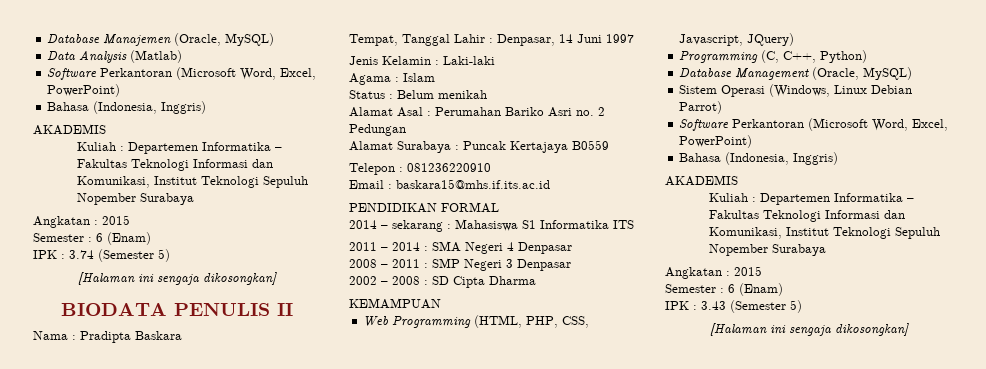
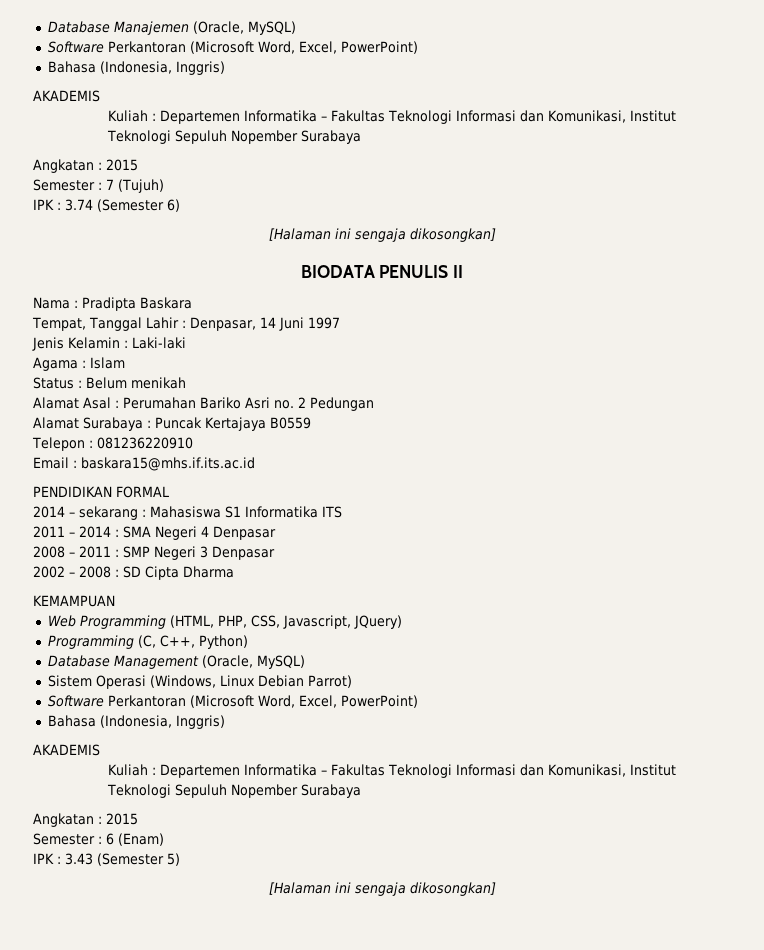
[47,50,183,63] // Data Analysis (Matlab) -> (296, 28) none
[96,232,151,245] 6 (Enam) -> [106,179,164,193] 7 (Tujuh)
[158,249,170,262] 5) -> [167,199,180,212] 6)

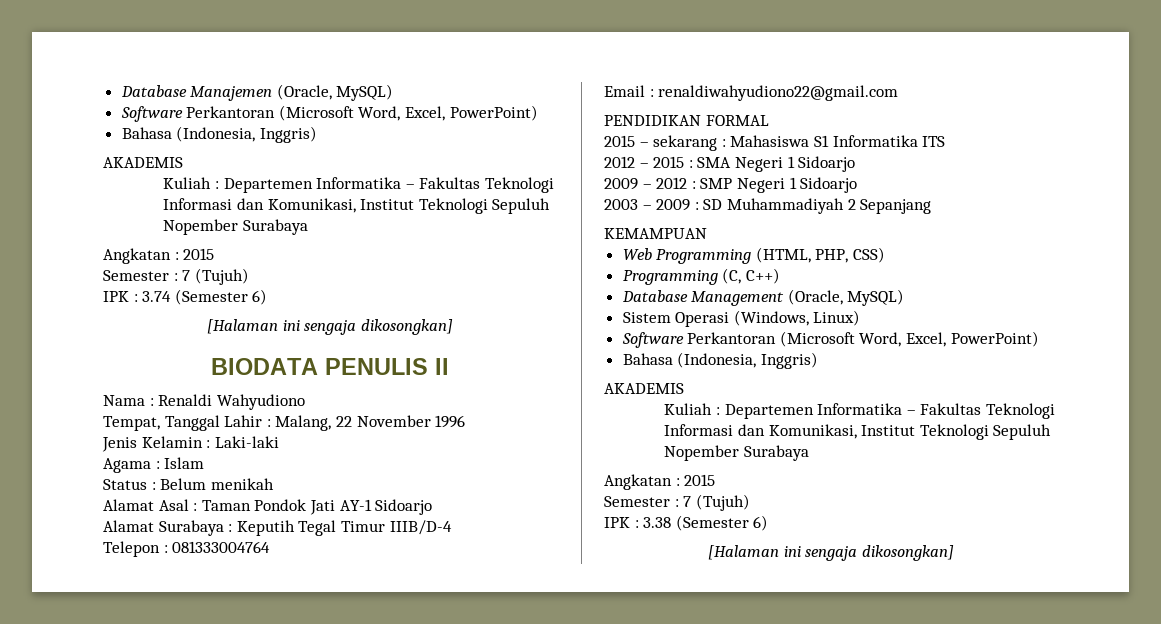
[82,297,192,311] Pradipta Baskara -> [158,394,305,410] Renaldi Wahyudiono
[189,317,340,331] Denpasar, 14 Juni 1997 -> [275,415,466,431] Malang, 22 November 1996
[123,397,374,411] Perumahan Bariko Asri no. 2 Pedungan -> [201,499,433,515] Taman Pondok Jati AY-1 Sidoarjo
[155,417,311,431] Puncak Kertajaya B0559 -> [236,520,452,536] Keputih Tegal Timur IIIB/D-4
[96,437,193,449] 081236220910 -> [172,541,271,553] 081333004764
[81,457,255,471] baskara15@mhs.if.its.ac.id -> [658,85,899,101] renaldiwahyudiono22@gmail.com
[33,506,65,518] 2014 -> [604,135,635,147] 2015
[33,526,276,540] [33,546,275,560] [33,566,234,580] 2011 – 2014 : SMA Negeri 4 Denpasar // 2008 – 2011 : SMP Negeri 3 Denpasar // 2002 – 2008 : SD Cipta Dharma -> [604,156,856,172] [604,177,858,193] [604,198,932,214] 2012 – 2015 : SMA Negeri 1 Sidoarjo // 2009 – 2012 : SMP Negeri 1 Sidoarjo // 2003 – 2009 : SD Muhammadiyah 2 Sepanjang
[250,615,402,629] CSS, Javascript, JQuery) -> [853,247,886,263] CSS)
[159,635,248,649] C++, Python) -> [745,268,780,284] C++)
[219,675,352,688] Linux Debian Parrot) -> [813,310,861,326] Linux)
[106,833,164,846] [33,853,180,866] 6 (Enam) // IPK : 3.43 (Semester 5) -> [683,494,750,511] [604,515,769,531] 7 (Tujuh) // IPK : 3.38 (Semester 6)

